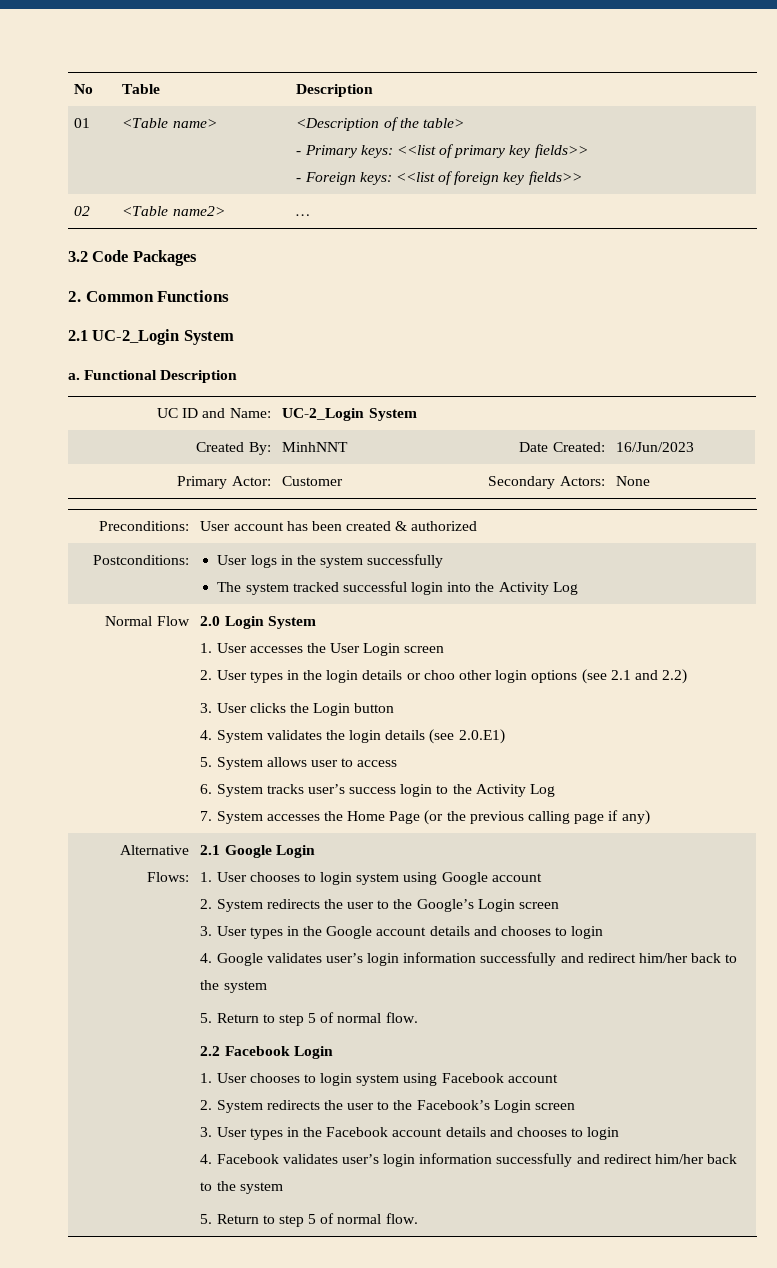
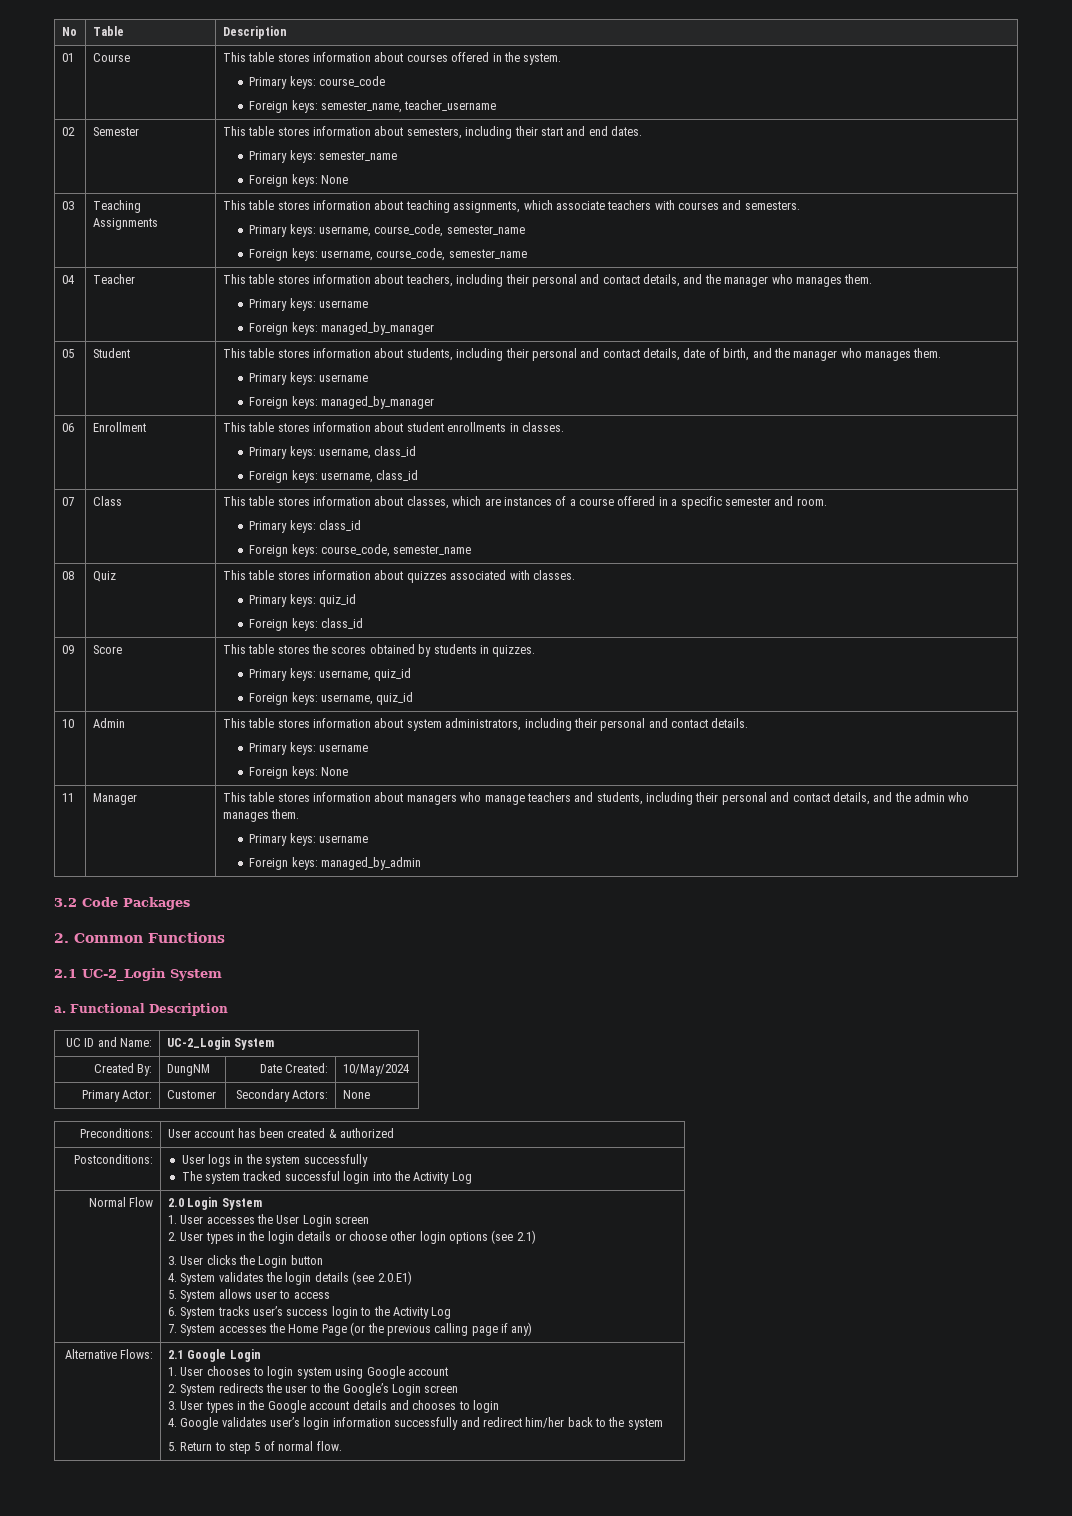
[122,118,217,128] [296,117,464,131] [296,144,588,158] [296,171,582,185] [74,206,91,216] [122,206,225,216] [296,214,311,216] <Table name> | <Description of the table> // - Primary keys: <<list of primary key fields>> // - Foreign keys: <<list of foreign key fields>> // 02 | <Table name2> | … -> [92,53,130,62] [222,52,562,65] [249,76,386,89] [249,100,497,113] [61,127,75,136] [92,127,139,136] [222,126,643,139] [249,150,398,163] [249,174,349,187] [61,201,74,210] [92,200,141,213] [92,218,158,230] [222,200,800,213] [249,224,525,237] [249,248,527,261] [61,275,74,284] [92,274,135,284] [222,274,873,287] [249,298,369,311] [249,322,435,335] [61,349,74,358] [92,348,130,358] [222,348,942,361] [249,372,369,385] [249,396,435,409] [61,423,74,432] [92,422,146,432] [222,422,564,432] [249,446,417,459] [249,470,419,483] [61,497,74,506] [92,496,122,506] [222,496,827,509] [249,520,362,533] [249,544,472,557] [61,571,74,580] [92,571,116,582] [222,570,575,583] [249,594,357,607] [249,618,364,631] [61,645,74,654] [92,645,122,654] [222,644,536,657] [249,668,412,681] [249,692,414,705] [61,719,74,728] [92,718,125,728] [222,718,749,731] [249,742,369,755] [249,766,349,779] [61,793,74,802] [92,793,137,805] [222,792,970,805] [222,809,300,822] [249,833,369,846] [249,857,422,870] Course | This table stores information about courses offered in the system. // Primary keys: course_code // Foreign keys: semester_name, teacher_username // 02 | Semester | This table stores information about semesters, including their start and end dates. // Primary keys: semester_name // Foreign keys: None // 03 | Teaching Assignments | This table stores information about teaching assignments, which associate teachers with courses and semesters. // Primary keys: username, course_code, semester_name // Foreign keys: username, course_code, semester_name // 04 | Teacher | This table stores information about teachers, including their personal and contact details, and the manager who manages them. // Primary keys: username // Foreign keys: managed_by_manager // 05 | Student | This table stores information about students, including their personal and contact details, date of birth, and the manager who manages them. // Primary keys: username // Foreign keys: managed_by_manager // 06 | Enrollment | This table stores information about student enrollments in classes. // Primary keys: username, class_id // Foreign keys: username, class_id // 07 | Class | This table stores information about classes, which are instances of a course offered in a specific semester and room. // Primary keys: class_id // Foreign keys: course_code, semester_name // 08 | Quiz | This table stores information about quizzes associated with classes. // Primary keys: quiz_id // Foreign keys: class_id // 09 | Score | This table stores the scores obtained by students in quizzes. // Primary keys: username, quiz_id // Foreign keys: username, quiz_id // 10 | Admin | This table stores information about system administrators, including their personal and contact details. // Primary keys: username // Foreign keys: None // 11 | Manager | This table stores information about managers who manage teachers and students, including their personal and contact details, and the admin who manages them. // Primary keys: username // Foreign keys: managed_by_admin
[282,442,349,452] MinhNNT -> [166,1064,210,1076] DungNM
[616,442,695,452] 16/Jun/2023 -> [342,1064,409,1076] 10/May/2024
[423,670,455,680] choo -> [348,1231,387,1241] choose
[610,669,688,684] 2.1 and 2.2) -> [516,1230,536,1244] 2.1)
[200,1046,333,1059] [200,1073,558,1086] [200,1100,575,1113] [200,1127,620,1140] [200,1153,738,1167] [200,1181,283,1194] [200,1213,418,1227] // 2.2 Facebook Login // 1. User chooses to login system using Facebook account // 2. System redirects the user to the Facebook’s Login screen // 3. User types in the Facebook account details and chooses to login // 4. Facebook validates user’s login information successfully and redirect him/her back to the system // 5. Return to step 5 of normal flow. -> (342, 1446) none

